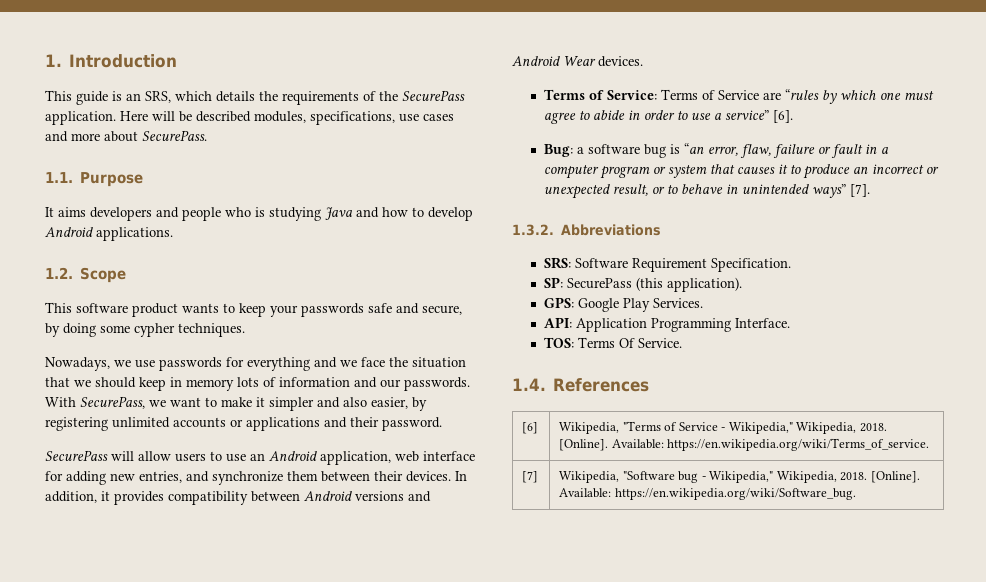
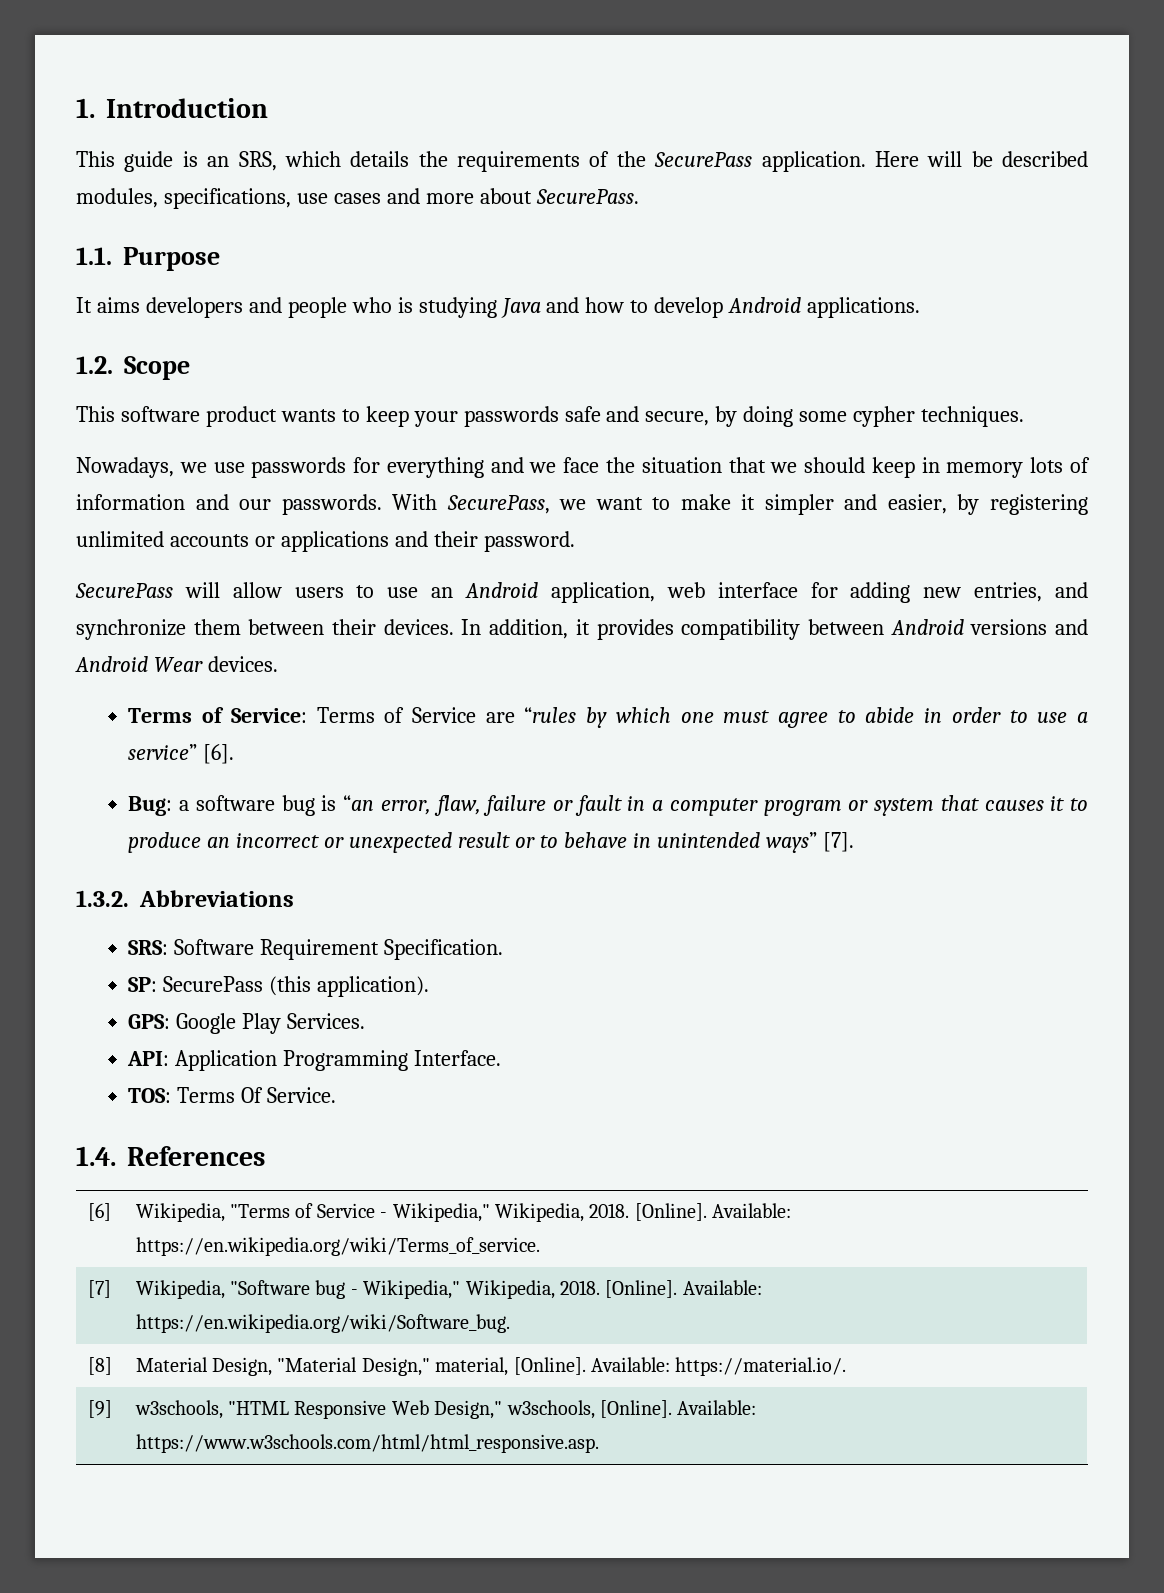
[343,397,367,407] also -> (878, 502) none
[613,184,649,196] result, -> [458,832,511,848] result
(856, 494) none -> [87,1357,112,1375] [135,1357,847,1376] [87,1400,112,1418] [134,1400,757,1419] [135,1434,599,1453] // [8] | Material Design, "Material Design," material, [Online]. Available: https://material.io/. // [9] | w3schools, "HTML Responsive Web Design," w3schools, [Online]. Available: https://www.w3schools.com/html/html_responsive.asp.

